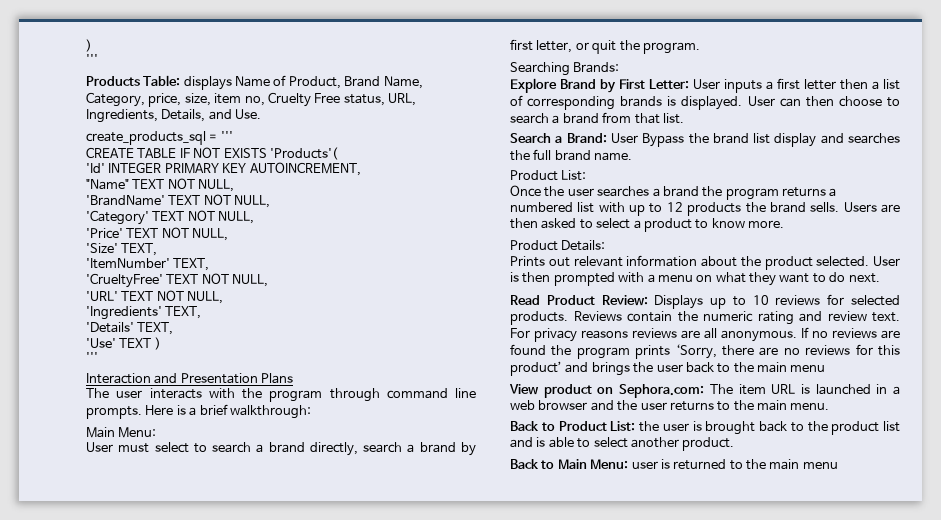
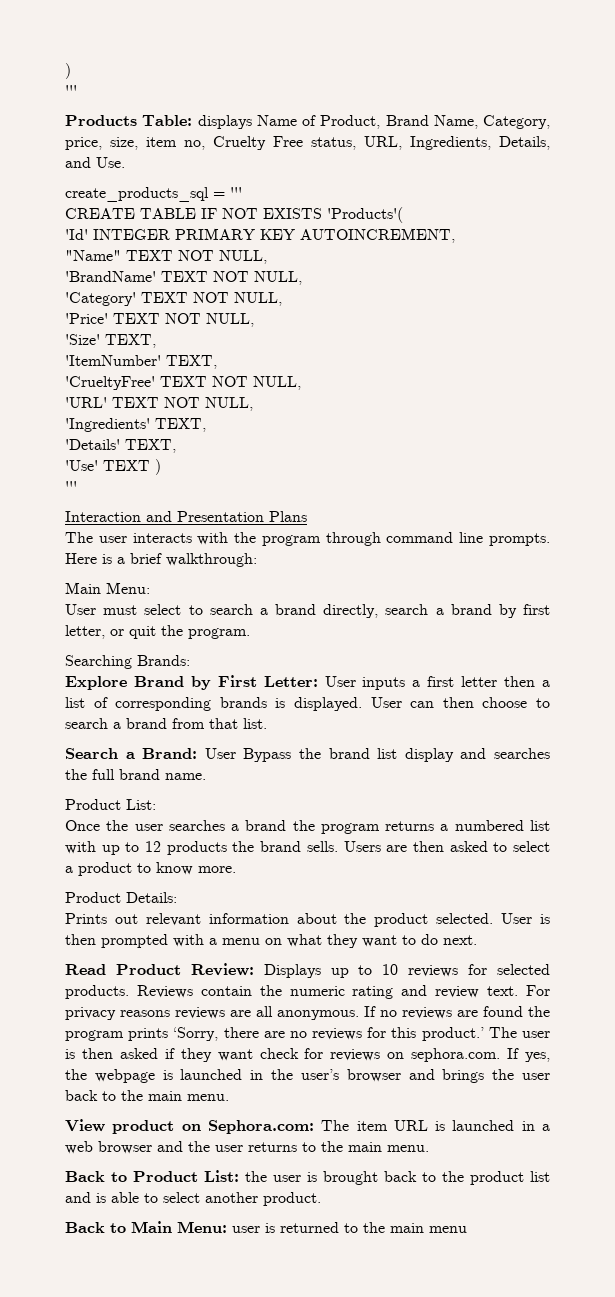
[510,361,562,376] product’ -> [421,1027,550,1041] [65,1048,550,1062] [65,1069,401,1083] product.’ The user is then asked if they want check for reviews on sephora.com. If yes, the webpage is launched in the user’s browser
[790,365,826,372] menu -> [187,1094,229,1101] menu.

